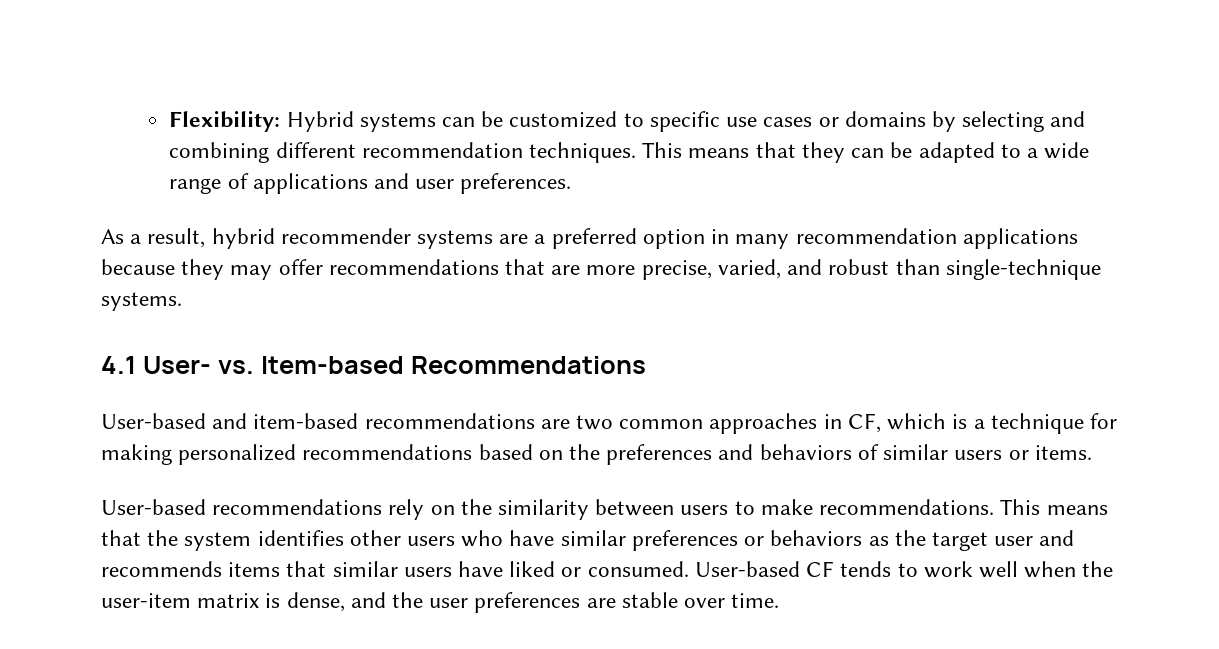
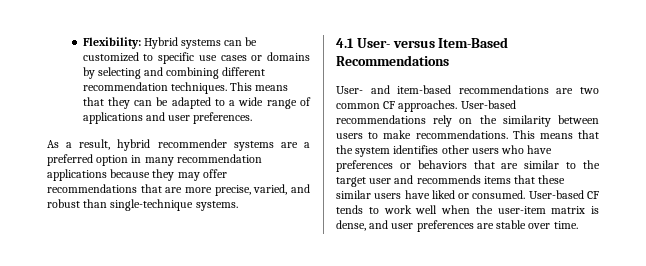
[217,356,404,374] vs. Item-based -> [392,37,509,48] versus Item-Based
[101,413,206,429] User-based -> [336,86,363,94] User-
[709,413,1117,434] [101,444,1092,465] approaches in CF, which is a technique for making personalized recommendations based on the preferences and behaviors of similar users or items. // -> [383,100,458,112] CF approaches.
[560,530,626,546] similar -> (553, 149) none
[868,536,889,546] as -> [473,160,577,169] that are similar to
(327, 569) none -> [538,175,566,184] these
[392,592,424,608] the -> (389, 224) none

